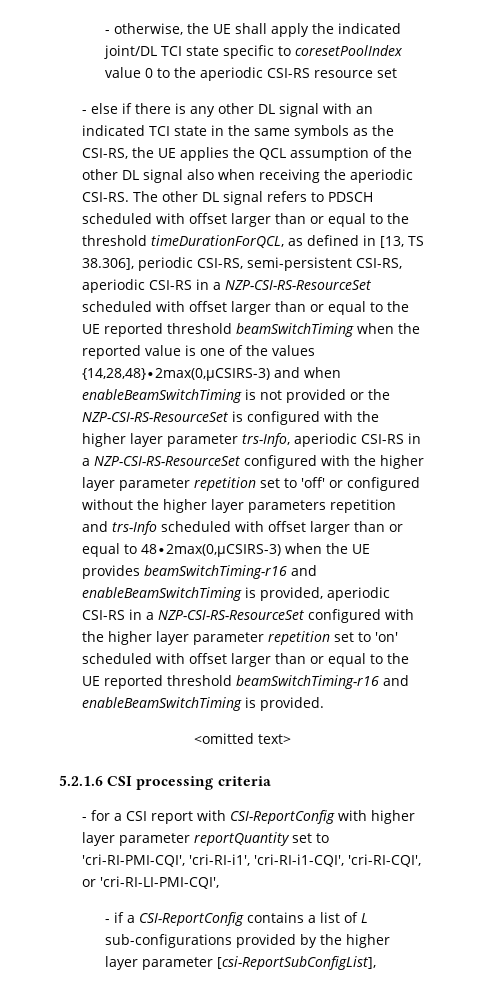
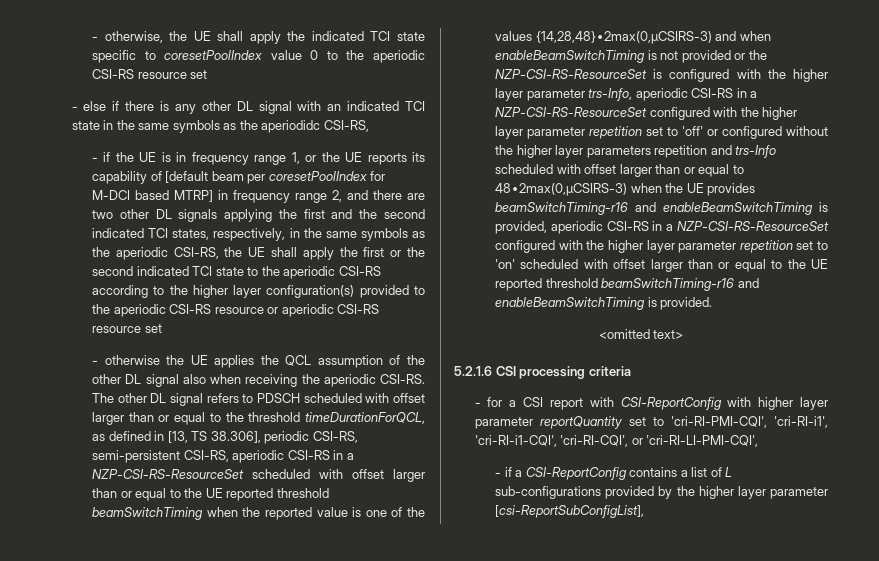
[103,45,157,59] joint/DL -> (364, 36) none
[81,148,128,159] CSI-RS, -> [261,120,369,133] [92,152,425,165] [92,171,386,184] [92,190,426,203] [92,209,426,222] [92,228,426,241] [92,247,426,260] [92,266,381,279] [92,285,425,298] [92,304,380,317] [92,324,162,333] [92,355,160,365] aperiodidc CSI-RS, // - if the UE is in frequency range 1, or the UE reports its capability of [default beam per coresetPoolIndex for M-DCI based MTRP] in frequency range 2, and there are two other DL signals applying the first and the second indicated TCI states, respectively, in the same symbols as the aperiodic CSI-RS, the UE shall apply the first or the second indicated TCI state to the aperiodic CSI-RS according to the higher layer configuration(s) provided to the aperiodic CSI-RS resource or aperiodic CSI-RS resource set // - otherwise

